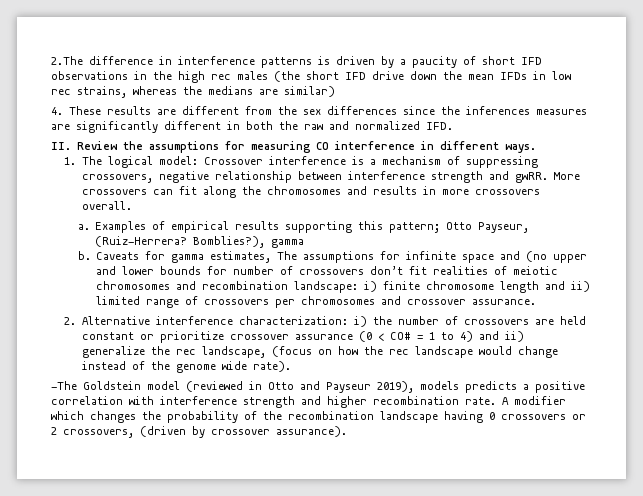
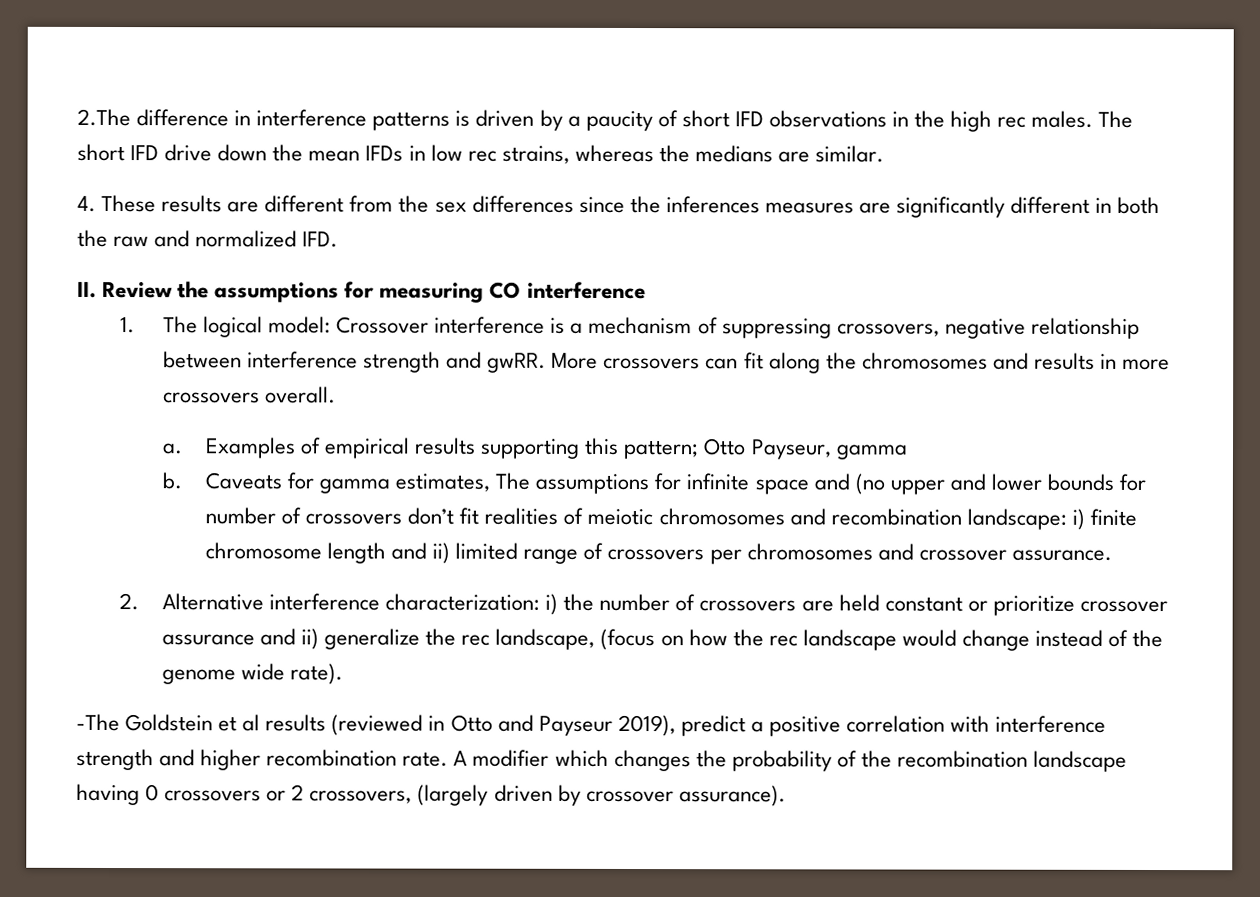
[237,71,300,82] males (the -> [1031,110,1134,128] males. The
[284,86,335,97] similar) -> [815,145,885,163] similar.
[421,141,536,153] in different ways. -> (646, 290) none
[95,236,266,248] (Ruiz-Herrera? Bomblies?), -> (832, 449) none
[359,331,474,342] (0 < CO# = 1 to 4) -> (255, 640) none
[147,381,180,390] model -> [218,714,327,732] et al results
[420,381,517,393] models predicts -> [680,715,746,737] predict
[140,426,186,437] (driven -> [417,784,553,806] (largely driven

